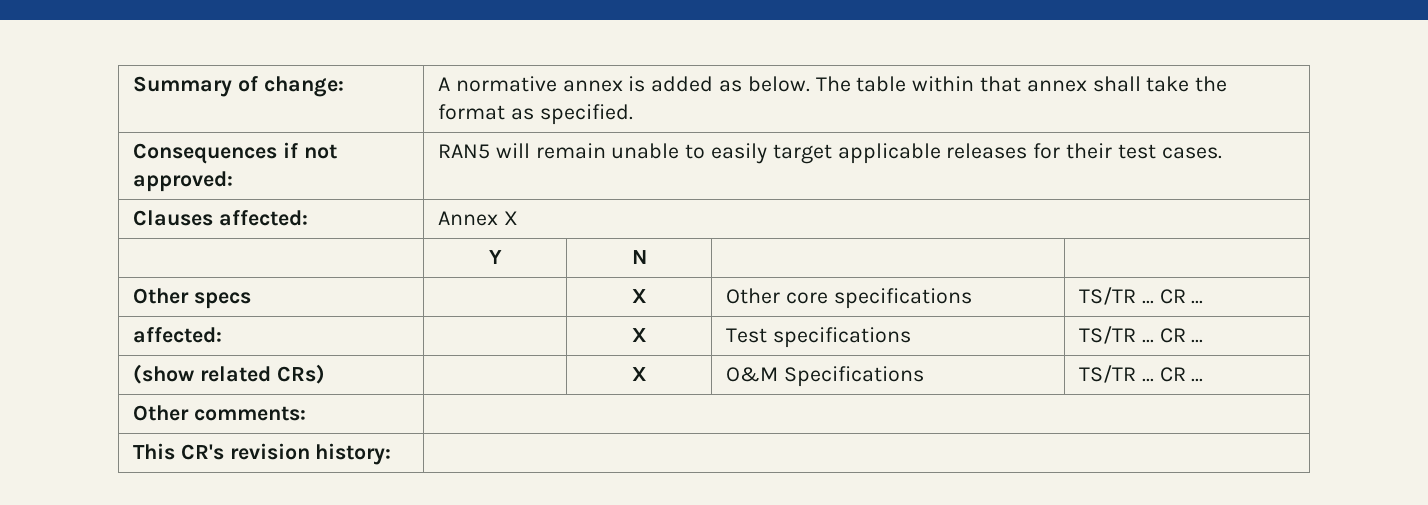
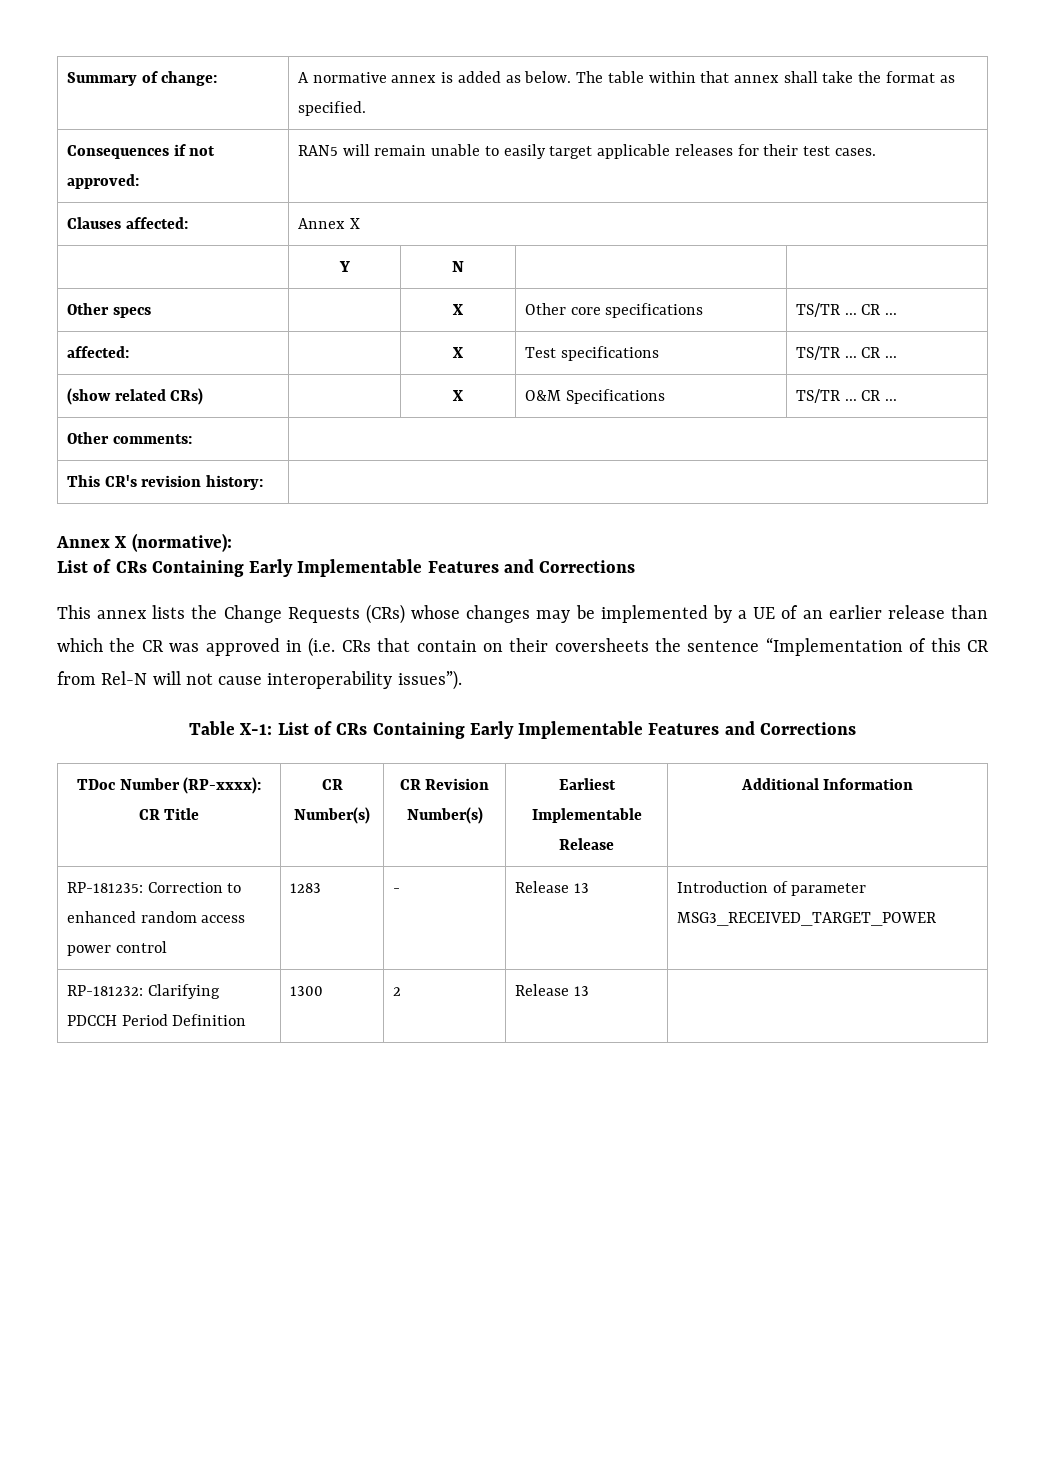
(392, 454) none -> [56,533,232,552] [57,559,636,577] [57,604,988,624] [57,637,990,657] [57,670,462,690] [189,721,856,739] [76,777,262,794] [138,808,200,820] [321,779,343,790] [294,807,370,824] [399,778,490,790] [406,807,483,824] [558,778,616,790] [531,808,642,823] [559,838,614,850] [740,778,914,790] [67,882,242,893] [67,911,246,923] [67,941,167,956] [290,883,322,893] [393,888,401,893] [515,881,589,893] [677,881,867,896] [677,912,937,926] [67,984,220,999] [67,1014,247,1026] [290,986,324,996] [393,987,402,996] [515,984,589,996] // Annex X (normative): // List of CRs Containing Early Implementable Features and Corrections // This annex lists the Change Requests (CRs) whose changes may be implemented by a UE of an earlier release than which the CR was approved in (i.e. CRs that contain on their coversheets the sentence “Implementation of this CR from Rel-N will not cause interoperability issues”). // Table X-1: List of CRs Containing Early Implementable Features and Corrections // TDoc Number (RP-xxxx): CR Title | CR Number(s) | CR Revision Number(s) | Earliest Implementable Release | Additional Information // RP-181235: Correction to enhanced random access power control | 1283 | - | Release 13 | Introduction of parameter MSG3_RECEIVED_TARGET_POWER // RP-181232: Clarifying PDCCH Period Definition | 1300 | 2 | Release 13 |

